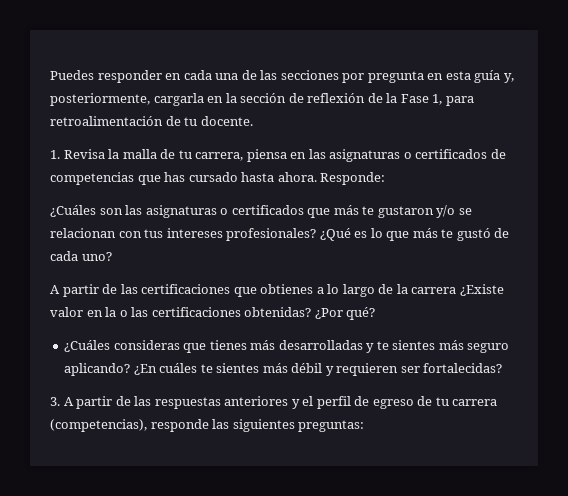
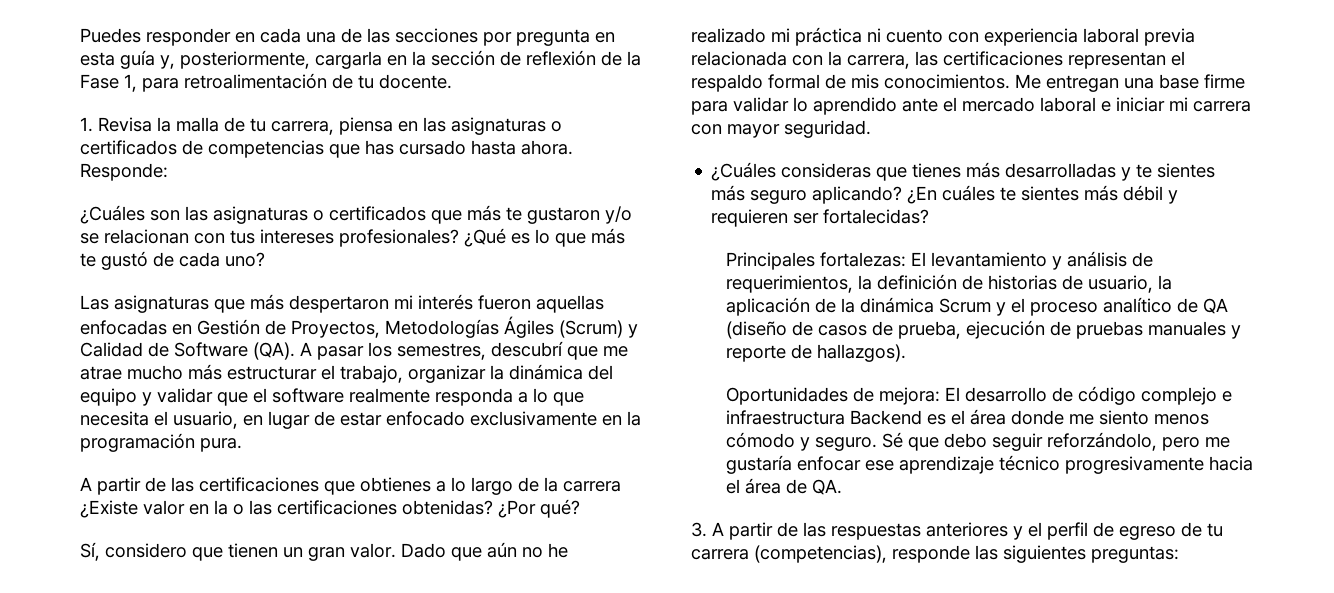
(112, 256) none -> [80,294,604,313] [80,316,638,338] [80,341,628,360] [80,364,613,383] [80,388,584,406] [80,411,641,429] [80,433,242,452] // Las asignaturas que más despertaron mi interés fueron aquellas enfocadas en Gestión de Proyectos, Metodologías Ágiles (Scrum) y Calidad de Software (QA). A pasar los semestres, descubrí que me atrae mucho más estructurar el trabajo, organizar la dinámica del equipo y validar que el software realmente responda a lo que necesita el usuario, en lugar de estar enfocado exclusivamente en la programación pura.
(376, 313) none -> [80,542,568,561] [691,27,1195,46] [691,51,1185,69] [691,74,1245,92] [691,97,1251,115] [691,120,871,138] // Sí, considero que tienen un gran valor. Dado que aún no he realizado mi práctica ni cuento con experiencia laboral previa relacionada con la carrera, las certificaciones representan el respaldo formal de mis conocimientos. Me entregan una base firme para validar lo aprendido ante el mercado laboral e iniciar mi carrera con mayor seguridad.
(503, 368) none -> [726,251,1154,270] [726,274,1173,293] [726,297,1229,316] [726,320,1242,339] [726,344,907,362] [726,386,1233,405] [726,409,1210,425] [726,432,1231,451] [726,455,1254,474] [726,478,843,495] // Principales fortalezas: El levantamiento y análisis de requerimientos, la definición de historias de usuario, la aplicación de la dinámica Scrum y el proceso analítico de QA (diseño de casos de prueba, ejecución de pruebas manuales y reporte de hallazgos). // Oportunidades de mejora: El desarrollo de código complejo e infraestructura Backend es el área donde me siento menos cómodo y seguro. Sé que debo seguir reforzándolo, pero me gustaría enfocar ese aprendizaje técnico progresivamente hacia el área de QA.

